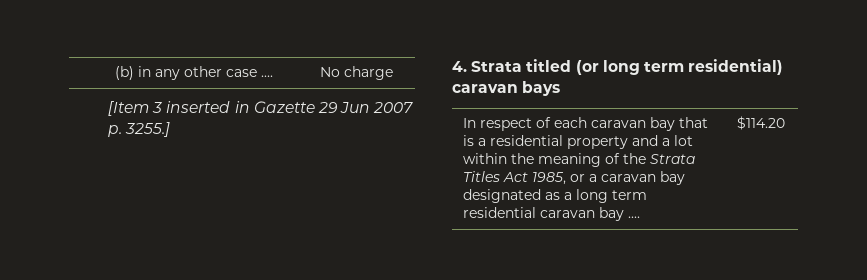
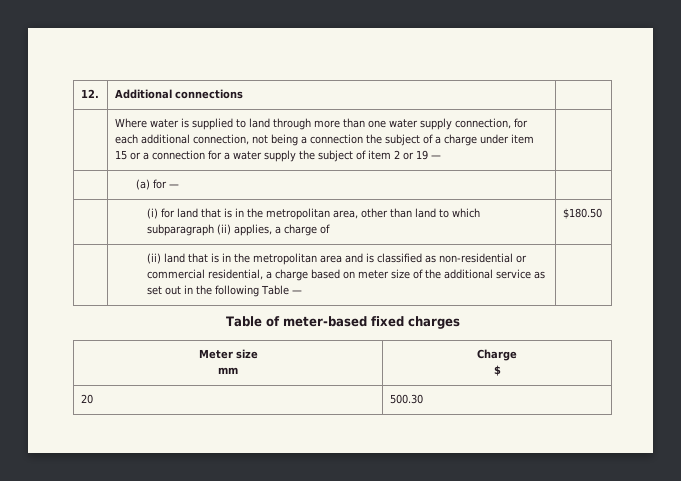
[114,66,273,80] [319,66,393,80] [107,101,414,116] [107,122,171,137] [452,59,784,75] [452,81,561,96] [462,117,708,131] [462,135,693,149] [462,153,695,167] [462,171,685,185] [462,189,647,203] [462,207,640,221] [736,116,785,130] (b) in any other case .... | No charge // [Item 3 inserted in Gazette 29 Jun 2007 p. 3255.] // 4. Strata titled (or long term residential) caravan bays // In respect of each caravan bay that is a residential property and a lot within the meaning of the Strata Titles Act 1985, or a caravan bay designated as a long term residential caravan bay .... | $114.20 -> [80,89,99,98] [114,89,243,99] [114,118,528,130] [114,134,534,146] [114,150,441,162] [136,179,180,190] [146,208,480,220] [146,224,330,236] [562,208,602,219] [146,253,527,265] [146,269,545,281] [146,285,302,297] [225,316,460,329] [198,349,258,359] [218,367,238,374] [477,349,517,361] [493,365,501,376] [80,394,93,404] [389,394,423,404] 12. | Additional connections | // | Where water is supplied to land through more than one water supply connection, for each additional connection, not being a connection the subject of a charge under item 15 or a connection for a water supply the subject of item 2 or 19 — | // | (a) for — | // | (i) for land that is in the metropolitan area, other than land to which subparagraph (ii) applies, a charge of | $180.50 // | (ii) land that is in the metropolitan area and is classified as non-residential or commercial residential, a charge based on meter size of the additional service as set out in the following Table — | // Table of meter-based fixed charges // Meter size // mm | Charge // $ // 20 | 500.30

